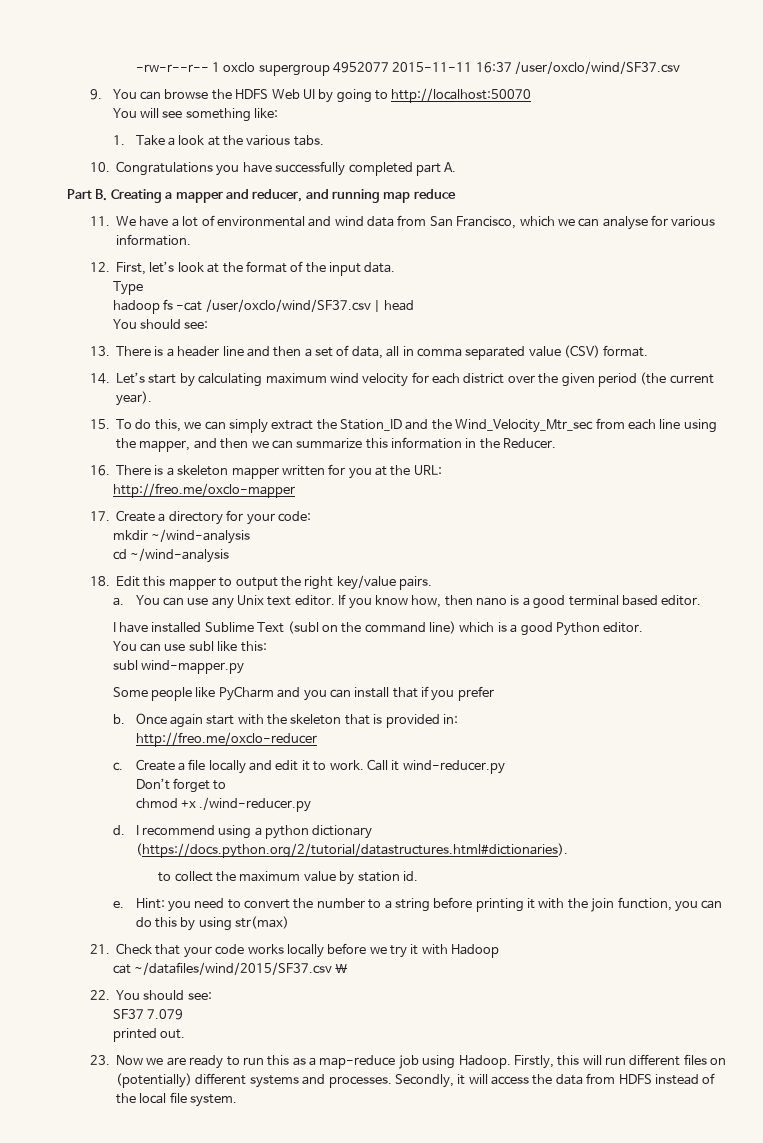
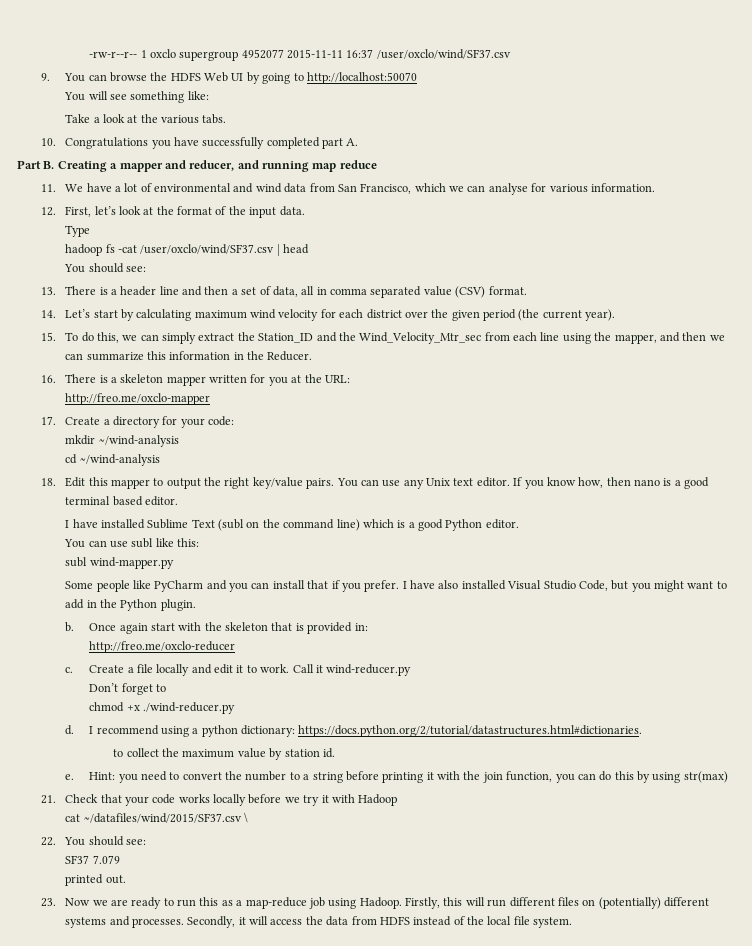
[112,135,125,145] 1. -> (209, 95) none
[112,597,124,606] // a. -> (335, 483) none
[457,686,494,701] prefer -> [364,580,727,592] [65,599,196,611] prefer. I have also installed Visual Studio Code, but you might want to add in the Python plugin.
[312,825,373,839] [135,843,568,858] dictionary (https://docs.python.org/2/tutorial/datastructures.html#dictionaries). -> [241,725,643,737] dictionary: https://docs.python.org/2/tutorial/datastructures.html#dictionaries.

